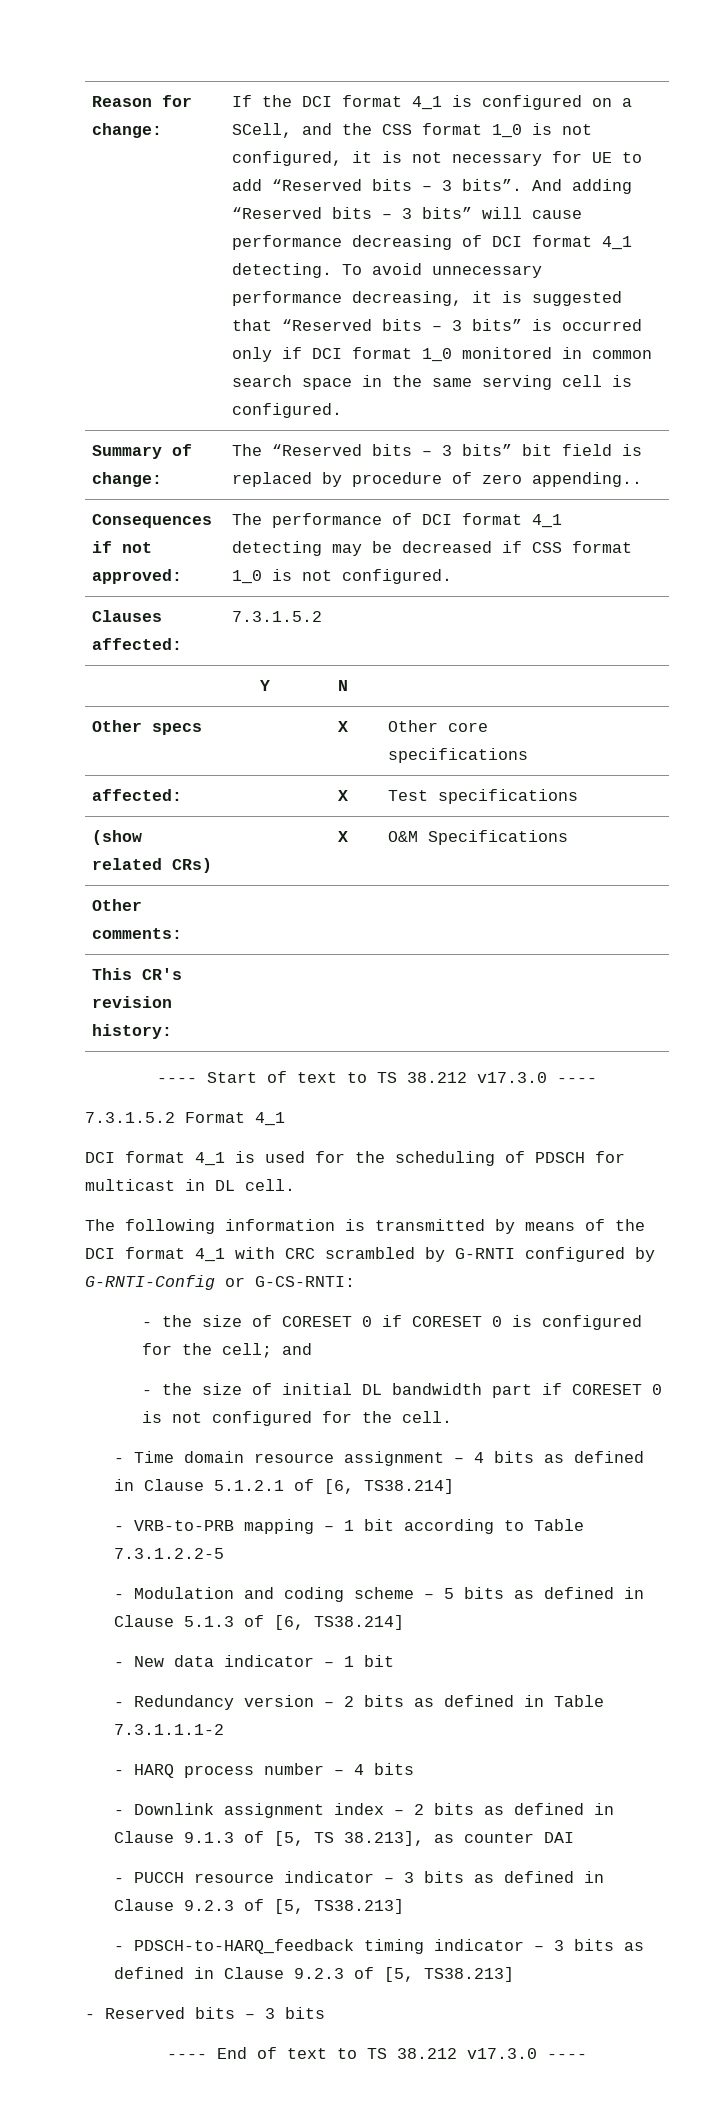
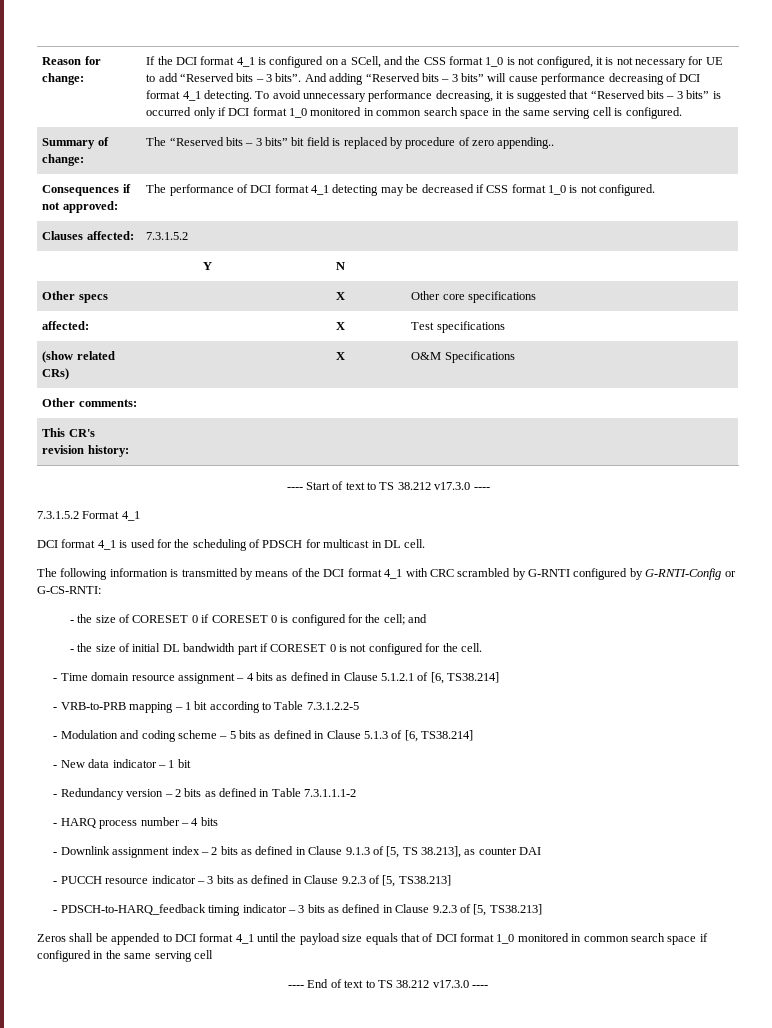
[85,2007,325,2019] - Reserved bits – 3 bits -> [37,933,708,945] [37,950,213,962] Zeros shall be appended to DCI format 4_1 until the payload size equals that of DCI format 1_0 monitored in common search space if configured in the same serving cell

